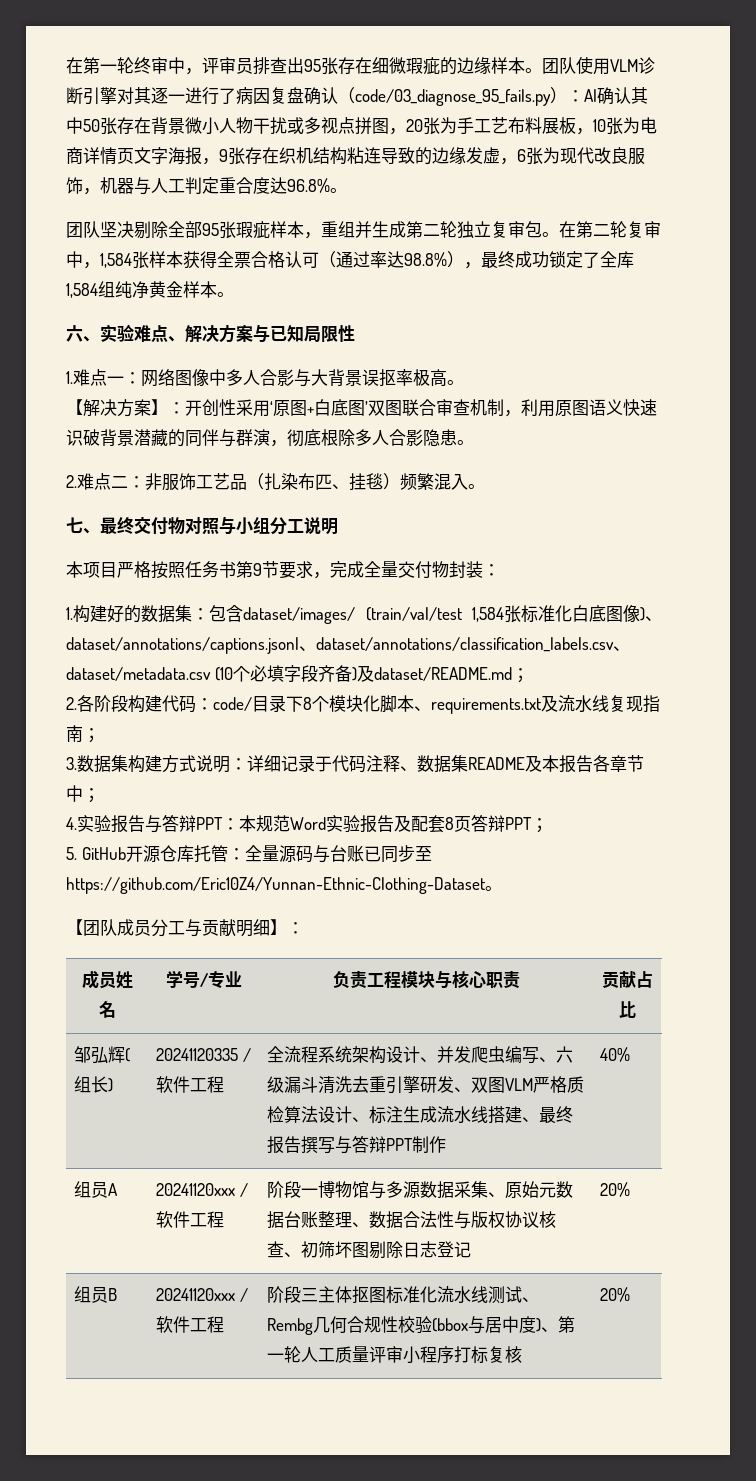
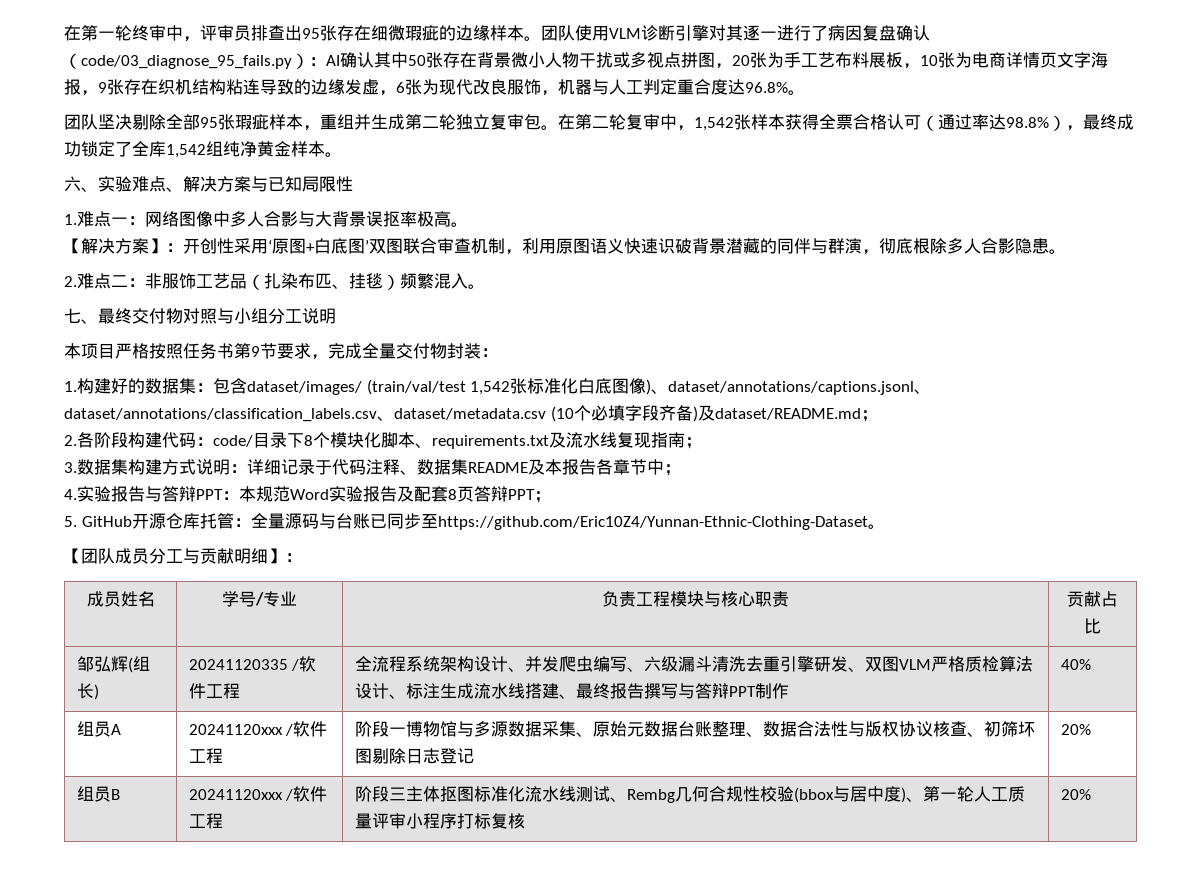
[100,253,132,268] 1,584 -> [694,117,734,131] 1,542
[66,283,98,298] 1,584 -> [166,144,206,158] 1,542
[471,607,504,622] 1,584 -> [470,381,511,395] 1,542

